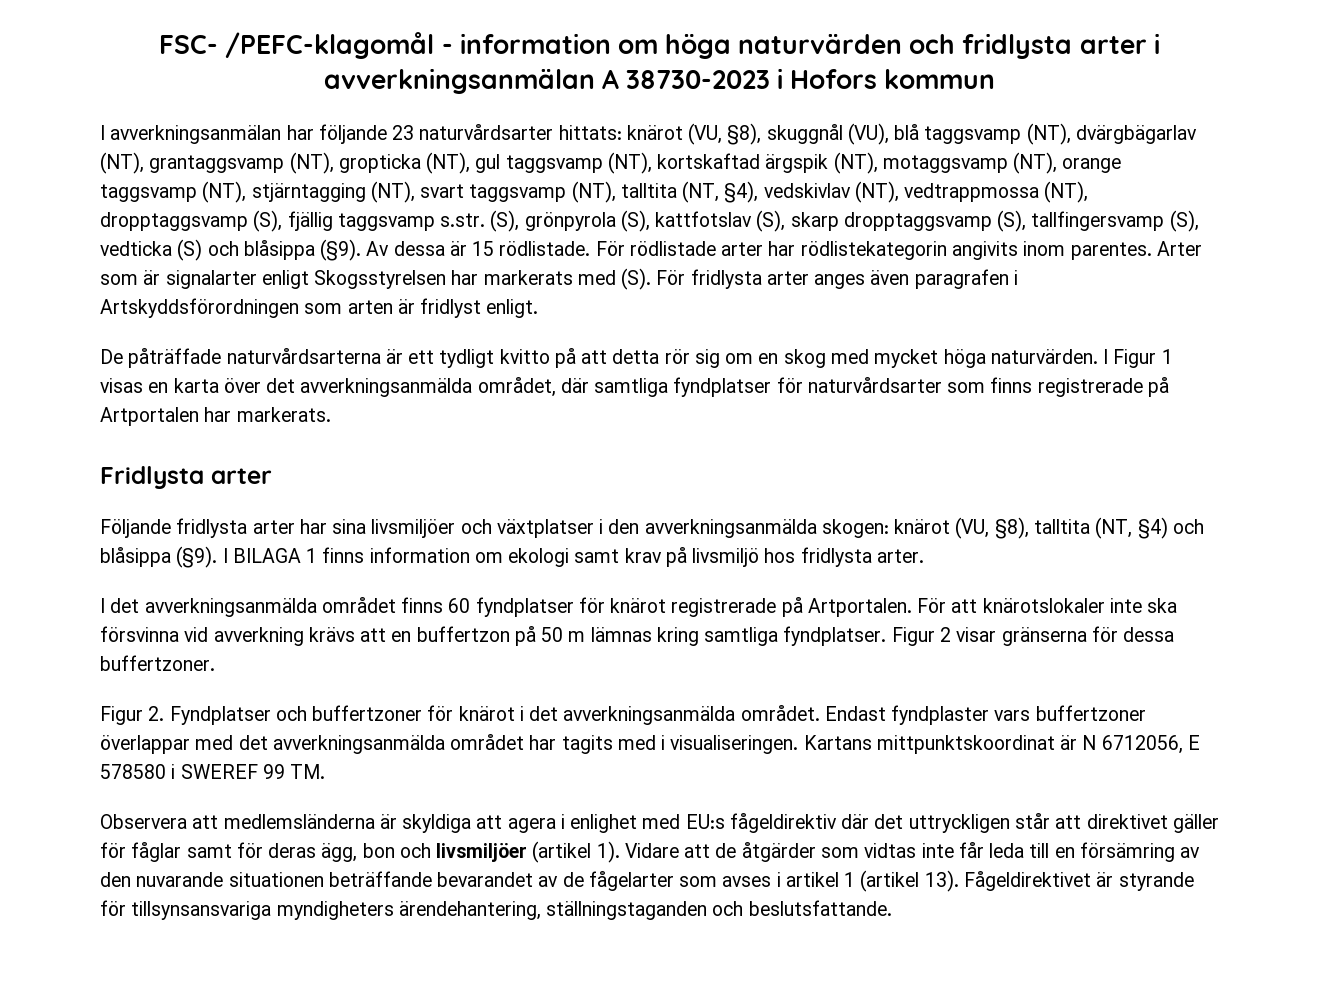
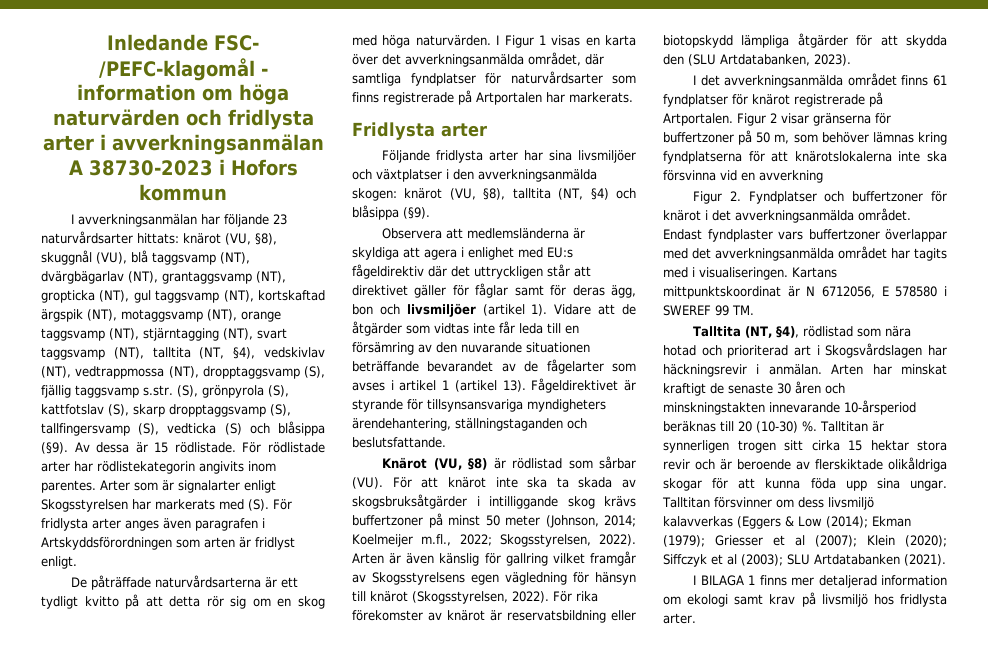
(159, 44) none -> [107,34,208,51] Inledande
[874,349,939,368] mycket -> (377, 40) none
[222,547,924,567] [100,597,1178,617] [100,626,1175,646] [100,655,215,671] [100,705,1146,725] [100,734,1200,754] [100,764,326,779] I BILAGA 1 finns information om ekologi samt krav på livsmiljö hos fridlysta arter. // I det avverkningsanmälda området finns 60 fyndplatser för knärot registrerade på Artportalen. För att knärotslokaler inte ska försvinna vid avverkning krävs att en buffertzon på 50 m lämnas kring samtliga fyndplatser. Figur 2 visar gränserna för dessa buffertzoner. // Figur 2. Fyndplatser och buffertzoner för knärot i det avverkningsanmälda området. Endast fyndplaster vars buffertzoner överlappar med det avverkningsanmälda området har tagits med i visualiseringen. Kartans mittpunktskoordinat är N 6712056, E 578580 i SWEREF 99 TM. -> (430, 213) none
(892, 908) none -> [382,456,636,470] [352,477,636,489] [352,494,636,509] [352,513,636,528] [352,534,636,547] [352,551,636,566] [352,572,636,585] [352,591,598,604] [352,610,636,623] [663,33,947,48] [663,54,851,66] [693,73,947,88] [663,92,883,107] [663,113,891,126] [663,130,947,145] [663,151,947,164] [663,170,823,183] [693,191,947,204] [663,208,911,223] [663,229,947,242] [663,246,947,261] [663,267,837,280] [663,286,947,299] [663,305,754,316] [693,326,912,338] [663,343,947,358] [663,364,947,377] [663,381,845,396] [663,400,916,415] [663,421,884,433] [663,440,947,453] [663,457,947,472] [663,478,948,491] [662,497,874,510] [663,516,911,529] [663,535,947,547] [663,554,946,567] [693,575,947,588] [663,592,947,607] [663,613,696,624] // Knärot (VU, §8) är rödlistad som sårbar (VU). För att knärot inte ska ta skada av skogsbruksåtgärder i intilliggande skog krävs buffertzoner på minst 50 meter (Johnson, 2014; Koelmeijer m.fl., 2022; Skogsstyrelsen, 2022). Arten är även känslig för gallring vilket framgår av Skogsstyrelsens egen vägledning för hänsyn till knärot (Skogsstyrelsen, 2022). För rika förekomster av knärot är reservatsbildning eller biotopskydd lämpliga åtgärder för att skydda den (SLU Artdatabanken, 2023). // I det avverkningsanmälda området finns 61 fyndplatser för knärot registrerade på Artportalen. Figur 2 visar gränserna för buffertzoner på 50 m, som behöver lämnas kring fyndplatserna för att knärotslokalerna inte ska försvinna vid en avverkning // Figur 2. Fyndplatser och buffertzoner för knärot i det avverkningsanmälda området. Endast fyndplaster vars buffertzoner överlappar med det avverkningsanmälda området har tagits med i visualiseringen. Kartans mittpunktskoordinat är N 6712056, E 578580 i SWEREF 99 TM. // Talltita (NT, §4), rödlistad som nära hotad och prioriterad art i Skogsvårdslagen har häckningsrevir i anmälan. Arten har minskat kraftigt de senaste 30 åren och minskningstakten innevarande 10-årsperiod beräknas till 20 (10-30) %. Talltitan är synnerligen trogen sitt cirka 15 hektar stora revir och är beroende av flerskiktade olikåldriga skogar för att kunna föda upp sina ungar. Talltitan försvinner om dess livsmiljö kalavverkas (Eggers & Low (2014); Ekman (1979); Griesser et al (2007); Klein (2020); Siffczyk et al (2003); SLU Artdatabanken (2021). // I BILAGA 1 finns mer detaljerad information om ekologi samt krav på livsmiljö hos fridlysta arter.

